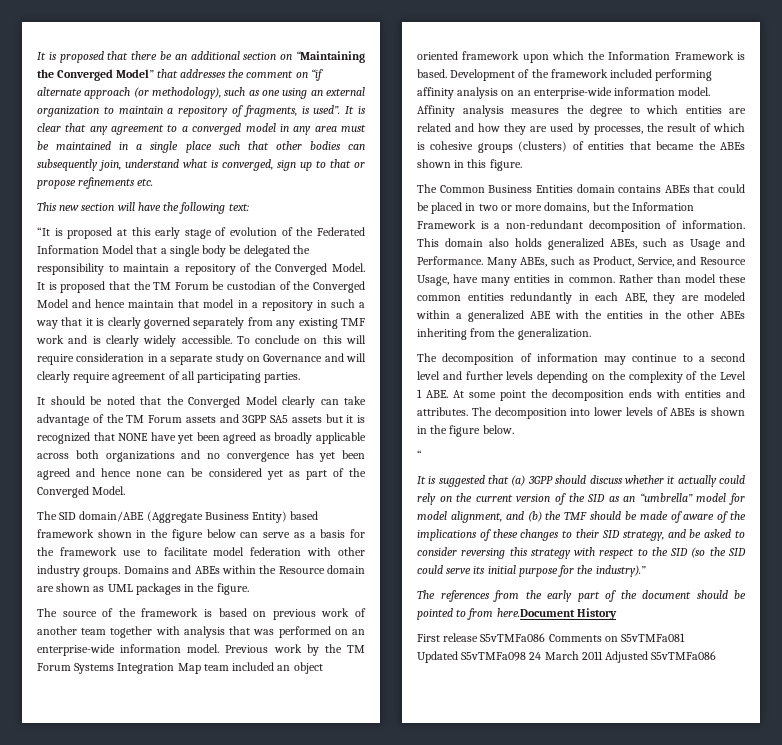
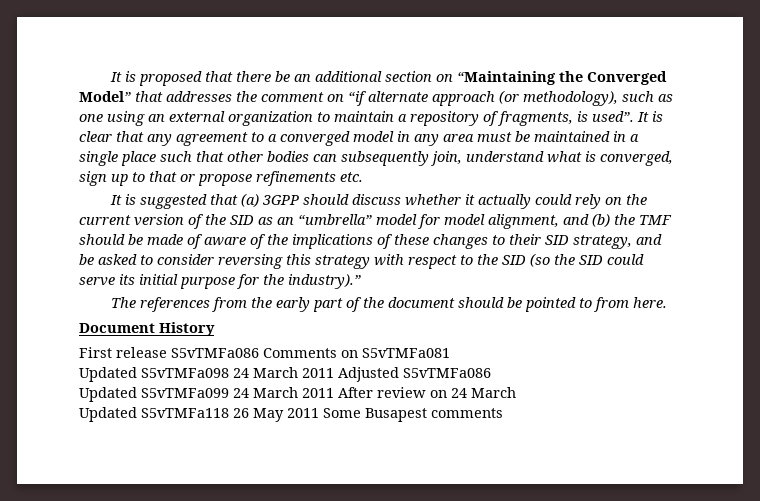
[37,202,249,214] [37,227,365,239] [37,245,310,257] [37,263,365,275] [37,281,365,293] [37,299,365,311] [36,317,365,329] [36,335,367,347] [37,353,366,365] [37,371,301,383] [37,396,366,408] [37,414,365,426] [37,432,366,444] [37,450,365,462] [37,468,366,480] [37,486,126,498] [37,511,319,523] [37,529,365,541] [37,547,365,556] [37,565,365,577] [37,583,249,595] [37,608,366,620] [37,626,365,638] [37,644,366,656] [37,662,323,674] [417,51,745,63] [417,69,713,81] [417,87,711,99] [417,105,746,117] [417,123,745,135] [417,141,745,153] [417,159,522,171] [417,184,745,193] [417,202,695,214] [417,220,745,232] [417,238,745,250] [417,256,746,268] [417,274,746,286] [417,292,745,304] [416,310,745,322] [417,328,591,340] [417,353,745,365] [417,371,746,383] [417,389,745,401] [417,407,745,419] [417,425,514,437] [417,450,422,459] // This new section will have the following text: // “It is proposed at this early stage of evolution of the Federated Information Model that a single body be delegated the responsibility to maintain a repository of the Converged Model. It is proposed that the TM Forum be custodian of the Converged Model and hence maintain that model in a repository in such a way that it is clearly governed separately from any existing TMF work and is clearly widely accessible. To conclude on this will require consideration in a separate study on Governance and will clearly require agreement of all participating parties. // It should be noted that the Converged Model clearly can take advantage of the TM Forum assets and 3GPP SA5 assets but it is recognized that NONE have yet been agreed as broadly applicable across both organizations and no convergence has yet been agreed and hence none can be considered yet as part of the Converged Model. // The SID domain/ABE (Aggregate Business Entity) based framework shown in the figure below can serve as a basis for the framework use to facilitate model federation with other industry groups. Domains and ABEs within the Resource domain are shown as UML packages in the figure. // The source of the framework is based on previous work of another team together with analysis that was performed on an enterprise-wide information model. Previous work by the TM Forum Systems Integration Map team included an object oriented framework upon which the Information Framework is based. Development of the framework included performing affinity analysis on an enterprise-wide information model. Affinity analysis measures the degree to which entities are related and how they are used by processes, the result of which is cohesive groups (clusters) of entities that became the ABEs shown in this figure. // The Common Business Entities domain contains ABEs that could be placed in two or more domains, but the Information Framework is a non-redundant decomposition of information. This domain also holds generalized ABEs, such as Usage and Performance. Many ABEs, such as Product, Service, and Resource Usage, have many entities in common. Rather than model these common entities redundantly in each ABE, they are modeled within a generalized ABE with the entities in the other ABEs inheriting from the generalization. // The decomposition of information may continue to a second level and further levels depending on the complexity of the Level 1 ABE. At some point the decomposition ends with entities and attributes. The decomposition into lower levels of ABEs is shown in the figure below. // “ -> (363, 177) none
[496,608,575,617] here.Document -> [632,297,667,308] [79,323,155,333] here. // Document
(717, 655) none -> [79,387,516,402] [79,407,503,422] // Updated S5vTMFa099 24 March 2011 After review on 24 March // Updated S5vTMFa118 26 May 2011 Some Busapest comments

